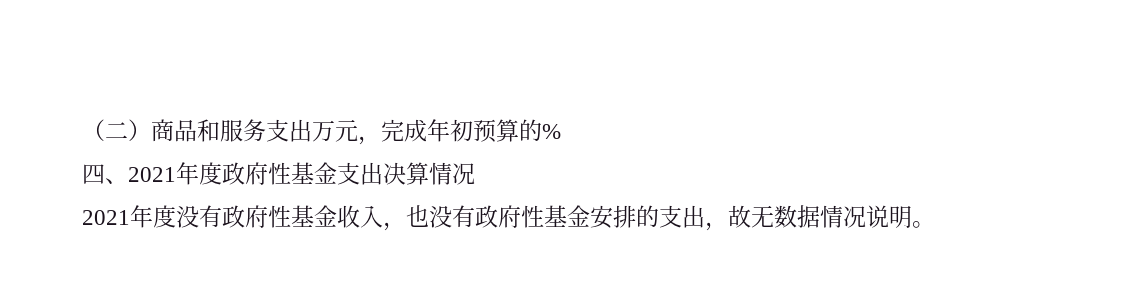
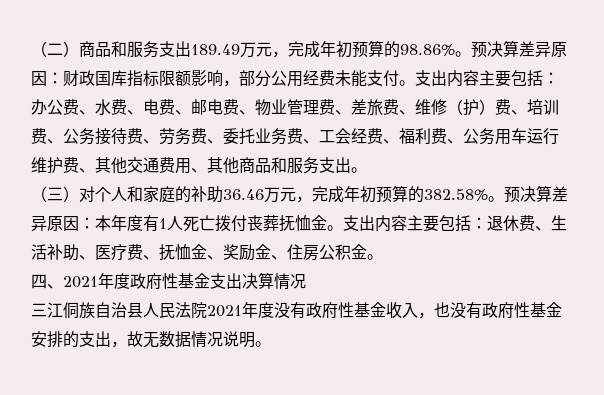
[312,119,561,145] 万元，完成年初预算的% -> [191,40,567,58] [31,70,559,87] [31,99,559,116] [31,128,559,145] [31,157,367,174] [31,185,568,203] [31,215,567,232] [31,244,383,261] 189.49万元，完成年初预算的98.86%。预决算差异原因：财政国库指标限额影响，部分公用经费未能支付。支出内容主要包括：办公费、水费、电费、邮电费、物业管理费、差旅费、维修（护）费、培训费、公务接待费、劳务费、委托业务费、工会经费、福利费、公务用车运行维护费、其他交通费用、其他商品和服务支出。 // （三）对个人和家庭的补助36.46万元，完成年初预算的382.58%。预决算差异原因：本年度有1人死亡拨付丧葬抚恤金。支出内容主要包括：退休费、生活补助、医疗费、抚恤金、奖励金、住房公积金。
(475, 174) none -> [31,302,207,319] 三江侗族自治县人民法院

